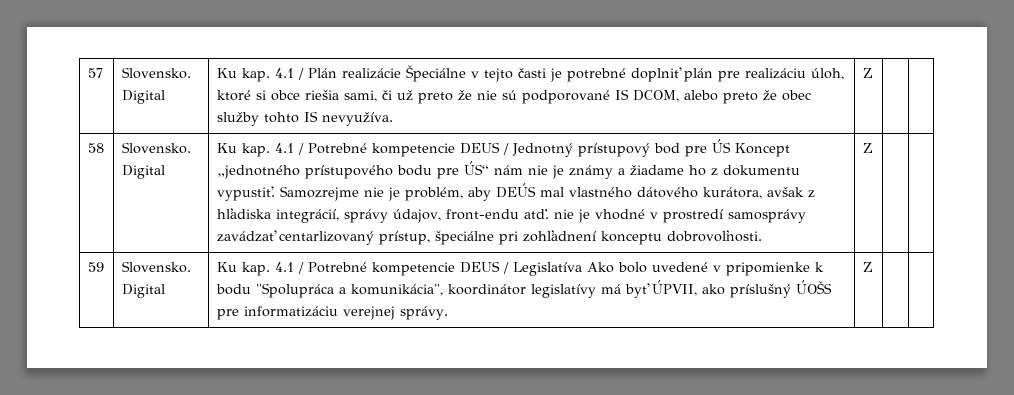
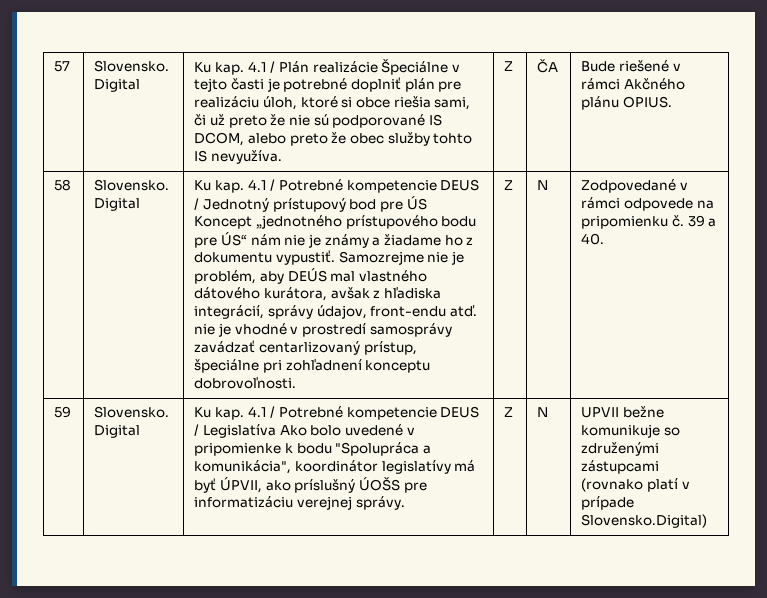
(873, 73) | -> [537,59,559,73] [581,60,681,72] [581,78,686,90] [581,96,673,110] ČA | Bude riešené v rámci Akčného plánu OPIUS.
(873, 148) | -> [537,180,549,190] [581,179,689,193] [581,197,714,211] [581,215,717,229] [581,233,605,245] N | Zodpovedané v rámci odpovede na pripomienku č. 39 a 40.
(873, 267) | -> [537,407,549,417] [581,406,665,418] [581,424,681,438] [581,442,660,456] [581,460,660,474] [581,478,690,492] [581,496,635,510] [581,514,708,528] N | UPVII bežne komunikuje so združenými zástupcami (rovnako platí v prípade Slovensko.Digital)

